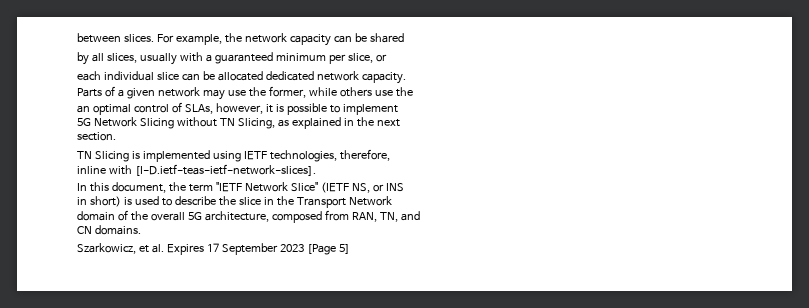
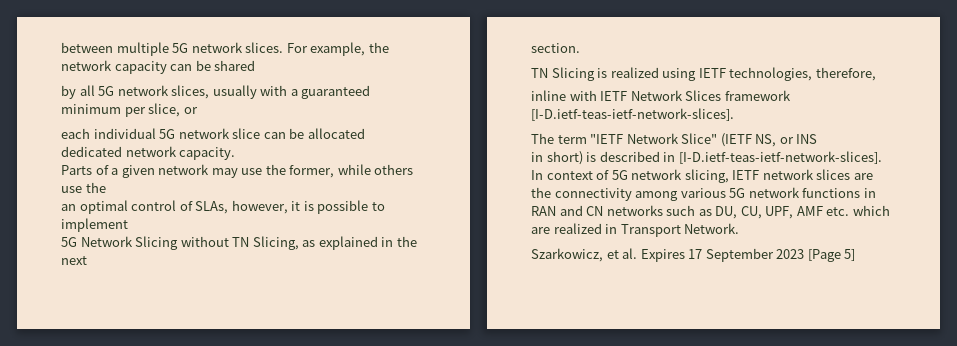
(121, 38) none -> [116,42,243,56] multiple 5G network
(104, 57) none -> [98,85,169,96] 5G network
(154, 76) none -> [159,128,230,139] 5G network
[142,150,210,162] implemented -> [610,67,659,78] realized
[134,164,316,176] [77,182,186,193] [I-D.ietf-teas-ietf-network-slices]. // In this document, the -> [600,90,791,101] [531,108,734,121] [531,133,554,144] IETF Network Slices framework [I-D.ietf-teas-ietf-network-slices]. // The
[134,196,392,208] [77,210,420,223] [77,225,141,235] used to describe the slice in the Transport Network // domain of the overall 5G architecture, composed from RAN, TN, and // CN domains. -> [599,151,882,164] [531,169,873,183] [531,187,876,201] [531,205,890,219] [531,223,740,237] described in [I-D.ietf-teas-ietf-network-slices]. In context of 5G network slicing, IETF network slices are the connectivity among various 5G network functions in RAN and CN networks such as DU, CU, UPF, AMF etc. which are realized in Transport Network.

